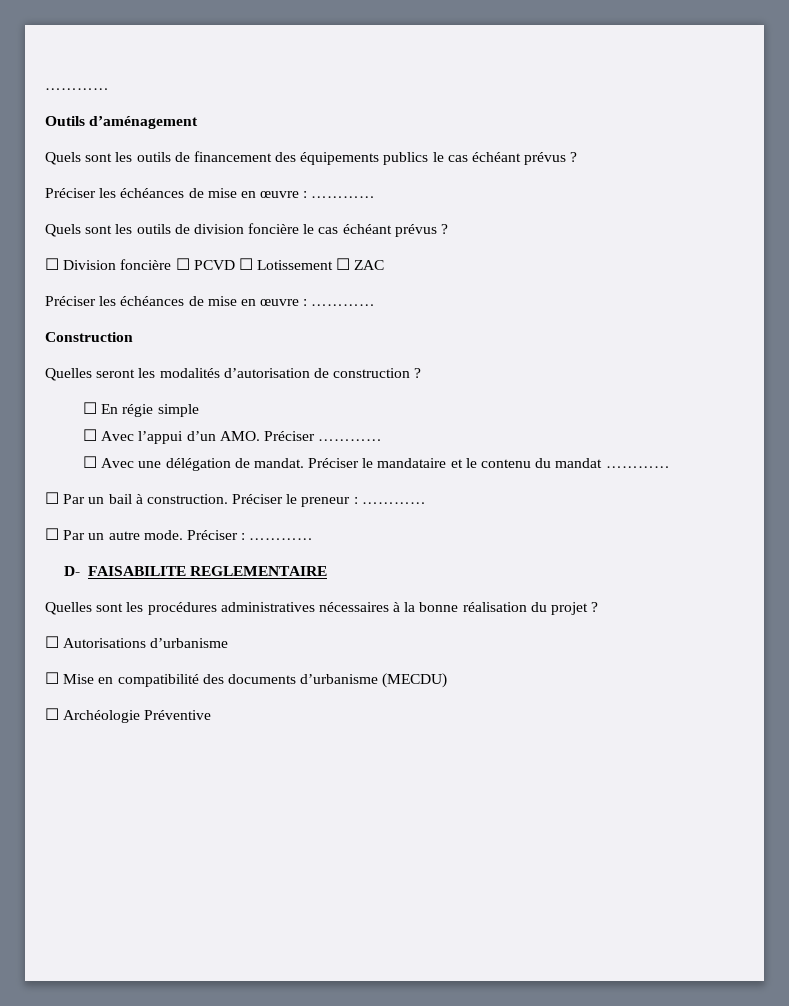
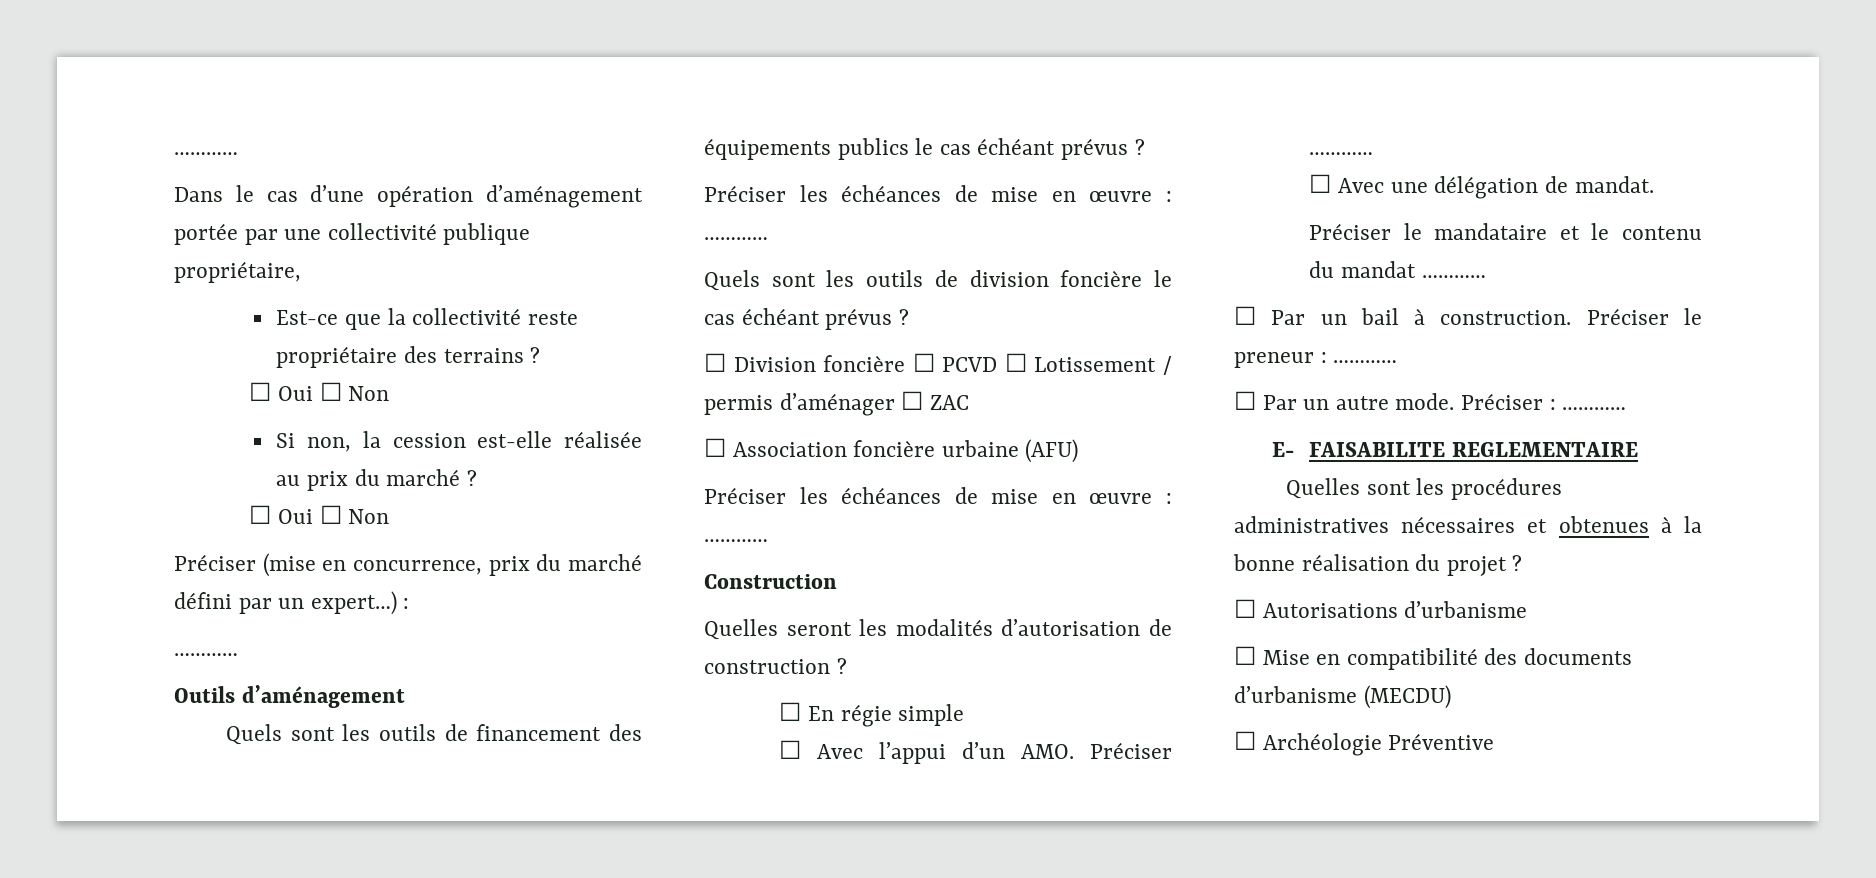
[45,88,109,90] ………… -> [174,152,238,155] [174,185,643,208] [174,223,531,245] [174,261,301,283] [276,308,578,330] [276,346,541,368] [249,382,390,401] [276,431,642,452] [276,469,477,491] [249,505,390,524] [174,553,642,577] [174,591,410,615] [174,653,238,656] ………… // Dans le cas d’une opération d’aménagement portée par une collectivité publique propriétaire, // Est-ce que la collectivité reste propriétaire des terrains ? // ☐ Oui ☐ Non // Si non, la cession est-elle réalisée au prix du marché ? // ☐ Oui ☐ Non // Préciser (mise en concurrence, prix du marché défini par un expert…) : // …………
(334, 265) none -> [1163,356,1172,375] [704,393,895,416] / permis d’aménager
(385, 265) none -> [704,438,1079,463] // ☐ Association foncière urbaine (AFU)
(304, 463) none -> (1654, 184) //
[64,566,81,576] D- -> [1271,442,1294,457] E-
(389, 607) none -> [1527,516,1649,533] et obtenues

